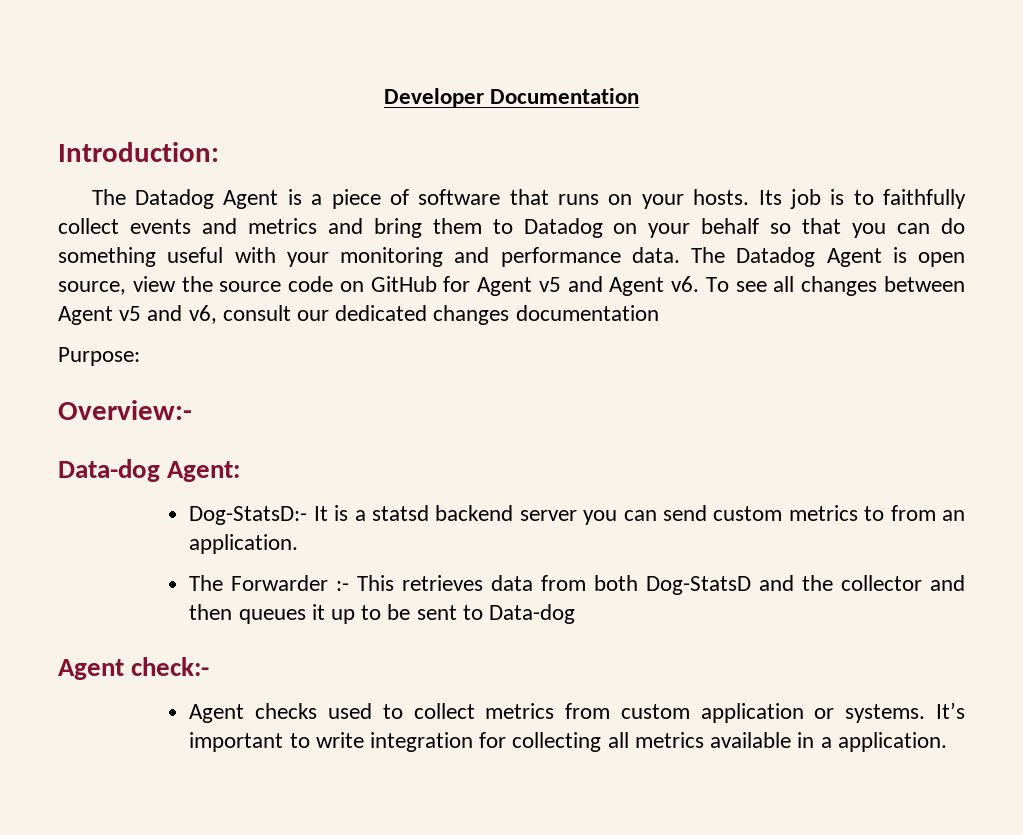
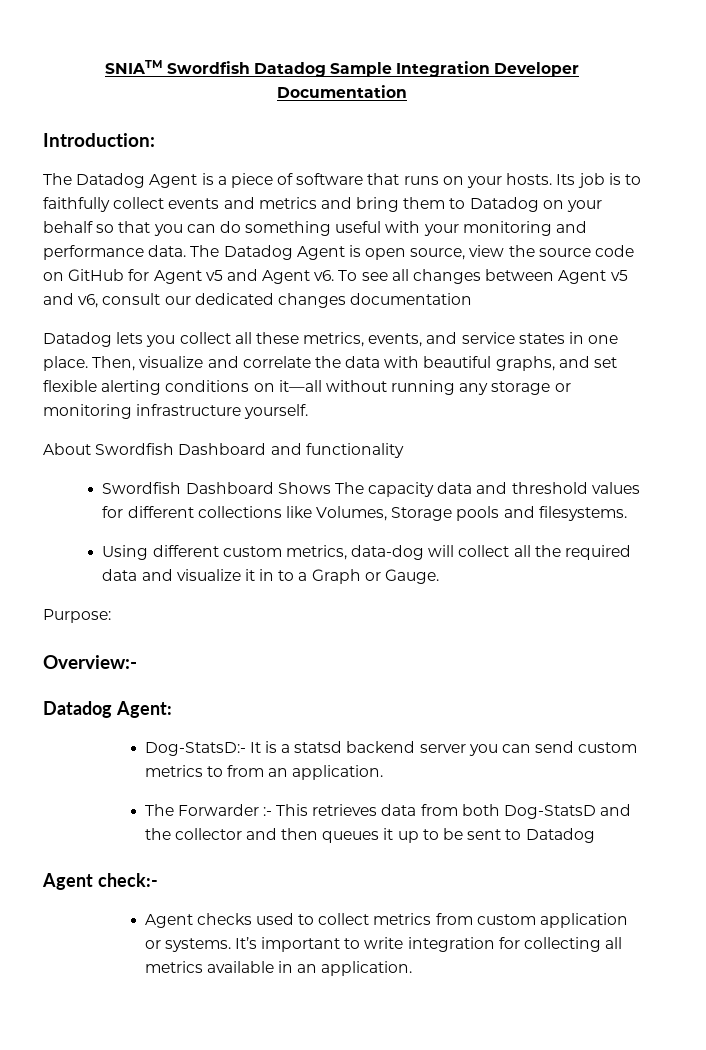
(383, 98) none -> [104,60,491,77] SNIATM Swordfish Datadog Sample Integration
(659, 313) none -> [43,332,619,347] [43,356,618,371] [43,380,571,395] [43,404,309,419] [43,443,404,458] [102,482,640,497] [102,506,627,521] [102,545,631,560] [102,569,439,584] // Datadog lets you collect all these metrics, events, and service states in one place. Then, visualize and correlate the data with beautiful graphs, and set flexible alerting conditions on it—all without running any storage or monitoring infrastructure yourself. // About Swordfish Dashboard and functionality // Swordfish Dashboard Shows The capacity data and threshold values for different collections like Volumes, Storage pools and filesystems. // Using different custom metrics, data-dog will collect all the required data and visualize it in to a Graph or Gauge.
[58,459,160,482] Data-dog -> [43,701,112,718] Datadog
[489,604,576,624] Data-dog -> [525,828,595,843] Datadog
[820,737,832,748] a -> [297,964,318,973] an

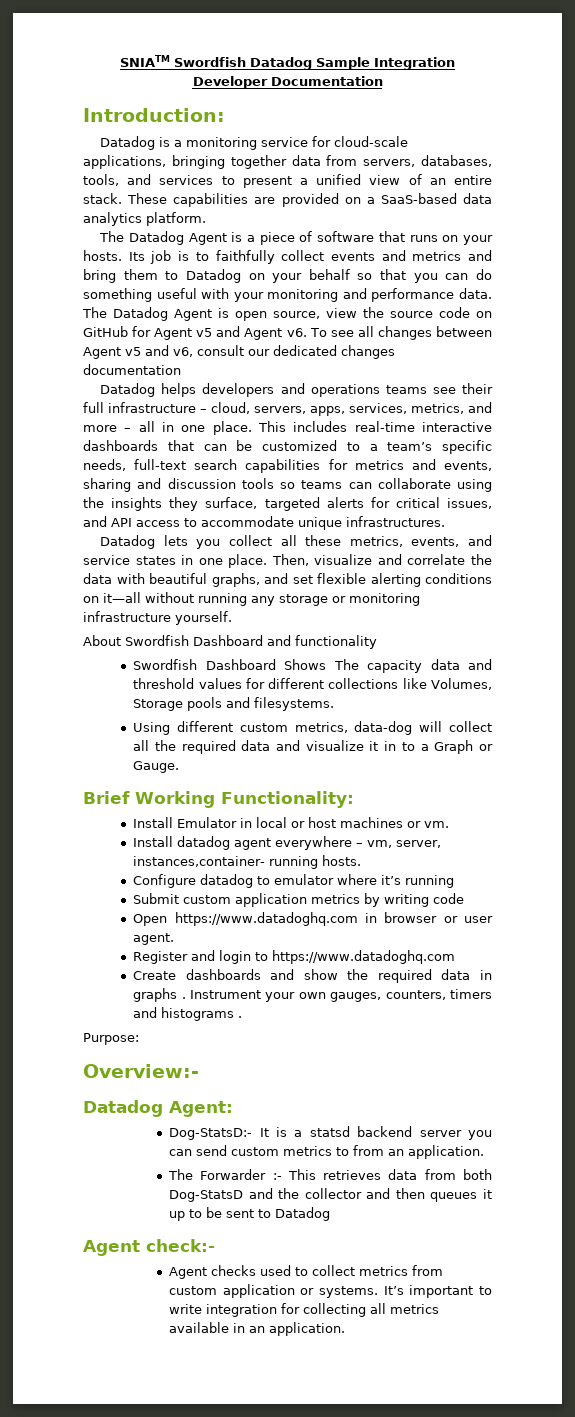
(155, 140) none -> [100,136,409,150] [83,155,492,169] [83,174,492,188] [83,193,492,207] [83,212,206,226] // Datadog is a monitoring service for cloud-scale applications, bringing together data from servers, databases, tools, and services to present a unified view of an entire stack. These capabilities are provided on a SaaS-based data analytics platform.
(473, 299) none -> [100,383,494,397] [83,402,492,416] [83,421,492,435] [83,440,492,454] [83,459,493,473] [83,478,492,492] [83,497,492,511] [83,516,445,530] // Datadog helps developers and operations teams see their full infrastructure – cloud, servers, apps, services, metrics, and more – all in one place. This includes real-time interactive dashboards that can be customized to a team’s specific needs, full-text search capabilities for metrics and events, sharing and discussion tools so teams can collaborate using the insights they surface, targeted alerts for critical issues, and API access to accommodate unique infrastructures.
(439, 576) none -> [83,791,354,808] [133,817,450,828] [133,836,442,850] [133,855,362,869] [133,874,455,888] [133,893,465,907] [133,912,493,926] [133,933,175,945] [133,950,456,964] [133,969,492,983] [133,988,493,1002] [133,1007,243,1021] // Brief Working Functionality: // Install Emulator in local or host machines or vm. // Install datadog agent everywhere – vm, server, instances,container- running hosts. // Configure datadog to emulator where it’s running // Submit custom application metrics by writing code // Open https://www.datadoghq.com in browser or user agent. // Register and login to https://www.datadoghq.com // Create dashboards and show the required data in graphs . Instrument your own gauges, counters, timers and histograms .

